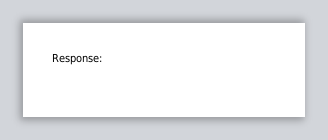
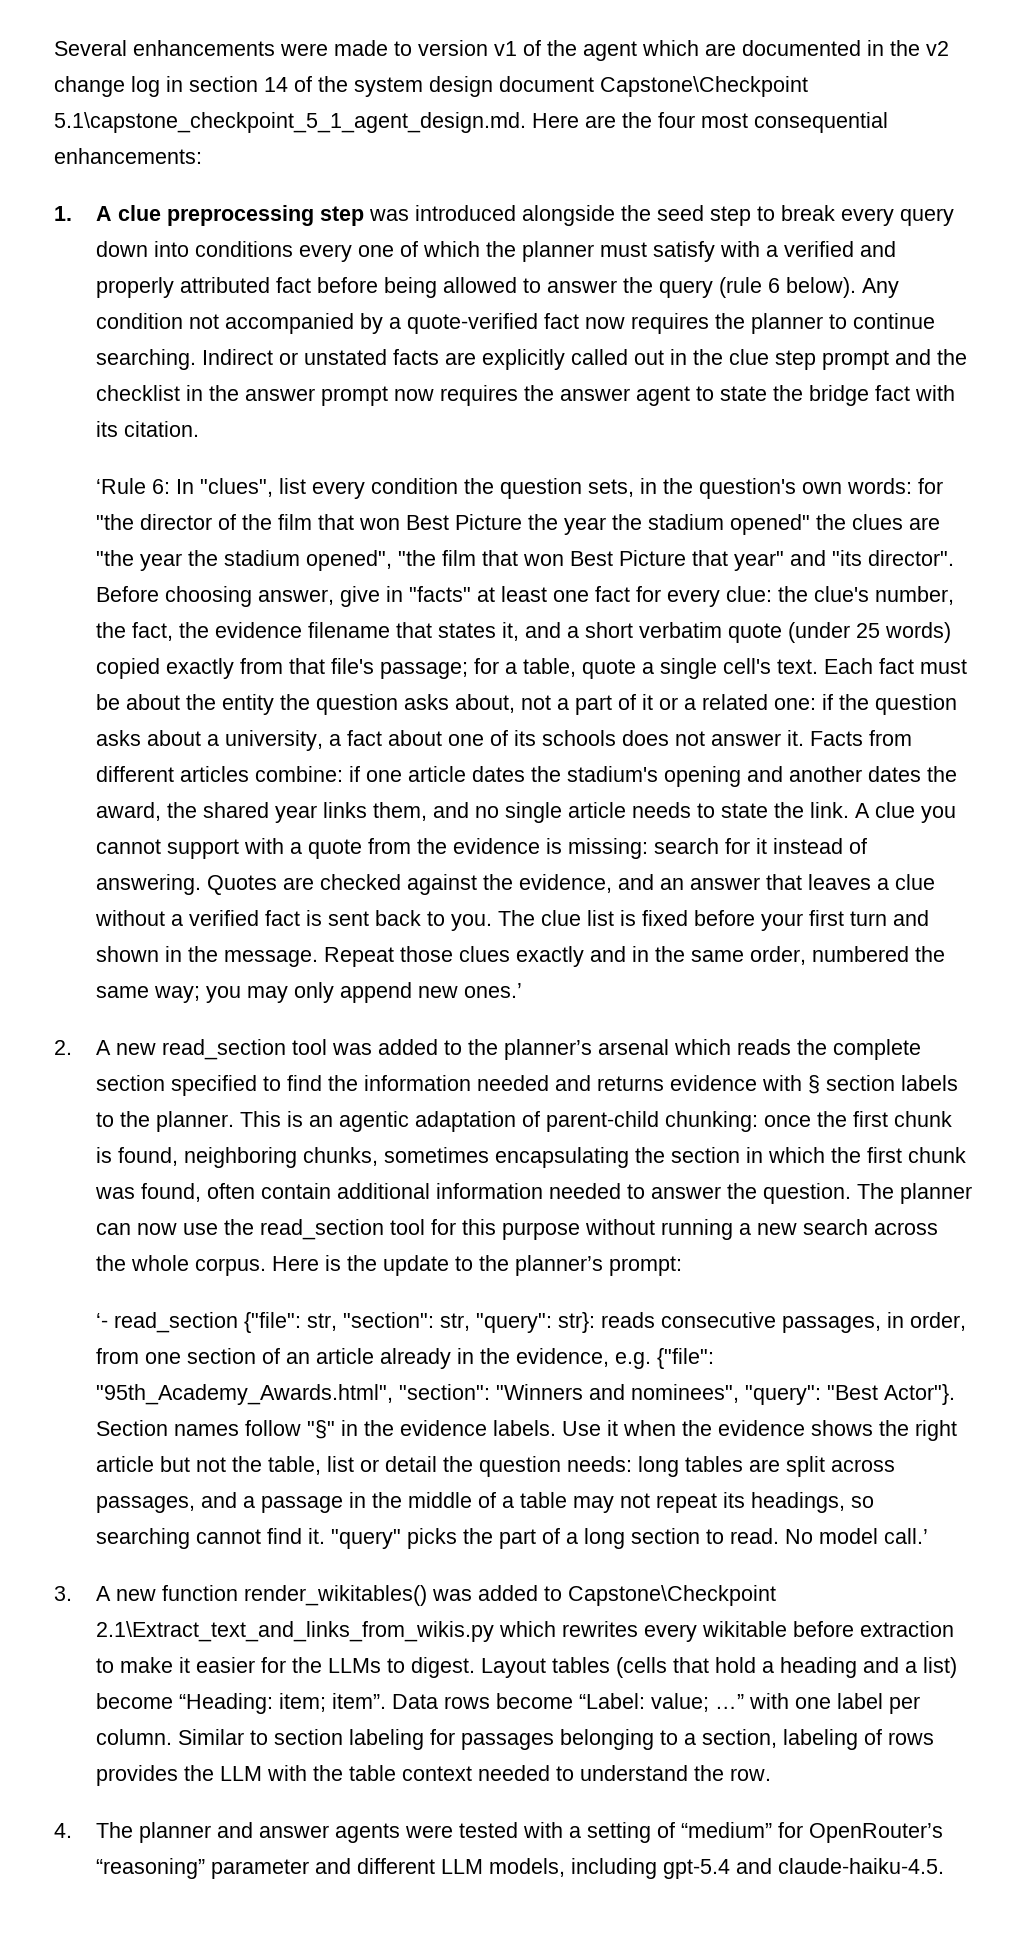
[52,53,102,65] Response: -> [54,40,949,61] [54,76,808,97] [54,112,888,133] [54,148,202,164] [54,205,954,226] [95,241,896,262] [95,277,899,298] [95,313,935,334] [95,349,967,370] [95,385,955,406] [95,421,199,437] [95,478,943,499] [95,514,940,535] [95,550,954,571] [95,586,954,607] [95,622,951,643] [95,658,967,679] [95,694,957,715] [95,730,912,751] [95,766,957,787] [95,802,956,823] [95,838,867,859] [95,874,935,895] [94,910,929,931] [95,946,945,967] [95,982,522,1003] [54,1039,921,1060] [95,1075,958,1096] [95,1111,952,1132] [95,1147,966,1168] [94,1183,972,1204] [95,1219,938,1240] [95,1255,682,1276] [95,1312,966,1333] [95,1348,714,1369] [95,1384,955,1405] [95,1420,957,1441] [95,1456,895,1477] [95,1492,874,1513] [95,1528,928,1549] [54,1585,776,1606] [95,1621,954,1642] [95,1657,957,1678] [95,1693,920,1714] [95,1729,934,1750] [95,1765,771,1786] [54,1822,943,1843] [95,1858,944,1879] Several enhancements were made to version v1 of the agent which are documented in the v2 change log in section 14 of the system design document Capstone\Checkpoint 5.1\capstone_checkpoint_5_1_agent_design.md. Here are the four most consequential enhancements: // 1. A clue preprocessing step was introduced alongside the seed step to break every query down into conditions every one of which the planner must satisfy with a verified and properly attributed fact before being allowed to answer the query (rule 6 below). Any condition not accompanied by a quote-verified fact now requires the planner to continue searching. Indirect or unstated facts are explicitly called out in the clue step prompt and the checklist in the answer prompt now requires the answer agent to state the bridge fact with its citation. // ‘Rule 6: In "clues", list every condition the question sets, in the question's own words: for "the director of the film that won Best Picture the year the stadium opened" the clues are "the year the stadium opened", "the film that won Best Picture that year" and "its director". Before choosing answer, give in "facts" at least one fact for every clue: the clue's number, the fact, the evidence filename that states it, and a short verbatim quote (under 25 words) copied exactly from that file's passage; for a table, quote a single cell's text. Each fact must be about the entity the question asks about, not a part of it or a related one: if the question asks about a university, a fact about one of its schools does not answer it. Facts from different articles combine: if one article dates the stadium's opening and another dates the award, the shared year links them, and no single article needs to state the link. A clue you cannot support with a quote from the evidence is missing: search for it instead of answering. Quotes are checked against the evidence, and an answer that leaves a clue without a verified fact is sent back to you. The clue list is fixed before your first turn and shown in the message. Repeat those clues exactly and in the same order, numbered the same way; you may only append new ones.’ // 2. A new read_section tool was added to the planner’s arsenal which reads the complete section specified to find the information needed and returns evidence with § section labels to the planner. This is an agentic adaptation of parent-child chunking: once the first chunk is found, neighboring chunks, sometimes encapsulating the section in which the first chunk was found, often contain additional information needed to answer the question. The planner can now use the read_section tool for this purpose without running a new search across the whole corpus. Here is the update to the planner’s prompt: // ‘- read_section {"file": str, "section": str, "query": str}: reads consecutive passages, in order, from one section of an article already in the evidence, e.g. {"file": "95th_Academy_Awards.html", "section": "Winners and nominees", "query": "Best Actor"}. Section names follow "§" in the evidence labels. Use it when the evidence shows the right article but not the table, list or detail the question needs: long tables are split across passages, and a passage in the middle of a table may not repeat its headings, so searching cannot find it. "query" picks the part of a long section to read. No model call.’ // 3. A new function render_wikitables() was added to Capstone\Checkpoint 2.1\Extract_text_and_links_from_wikis.py which rewrites every wikitable before extraction to make it easier for the LLMs to digest. Layout tables (cells that hold a heading and a list) become “Heading: item; item”. Data rows become “Label: value; …” with one label per column. Similar to section labeling for passages belonging to a section, labeling of rows provides the LLM with the table context needed to understand the row. // 4. The planner and answer agents were tested with a setting of “medium” for OpenRouter’s “reasoning” parameter and different LLM models, including gpt-5.4 and claude-haiku-4.5.

